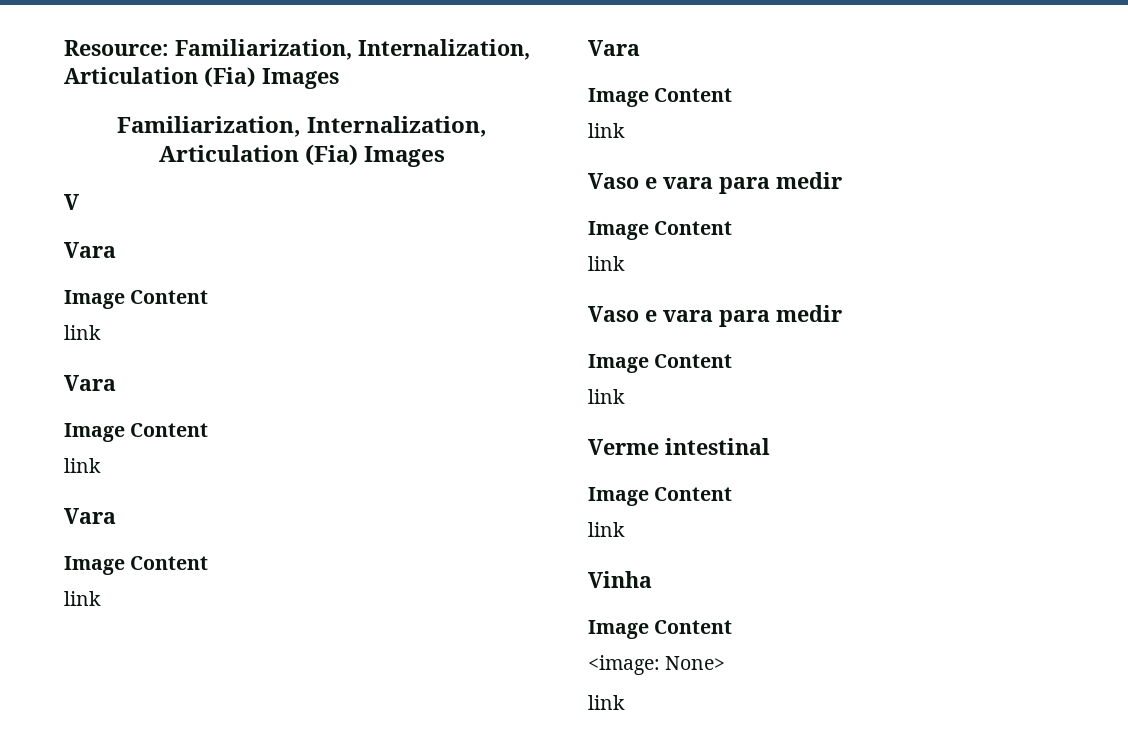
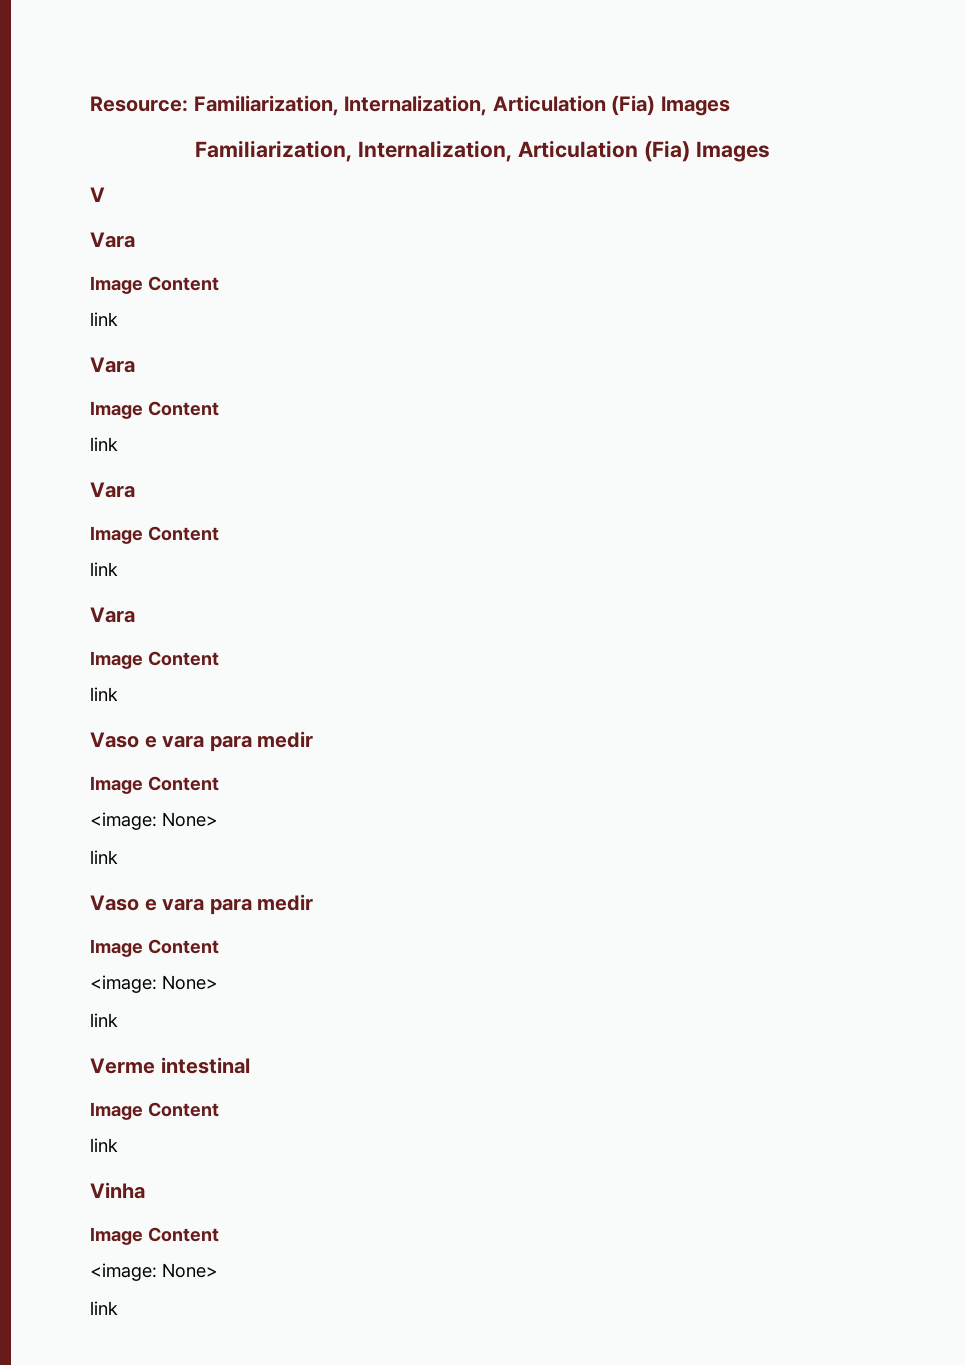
[588,256,625,271] [588,305,842,327] [588,354,733,373] // link // Vaso e vara para medir // Image Content -> [90,812,218,830] [90,850,118,864] [90,894,314,915] [90,939,219,957] [90,975,218,993] // <image: None> // link // Vaso e vara para medir // Image Content // <image: None>

